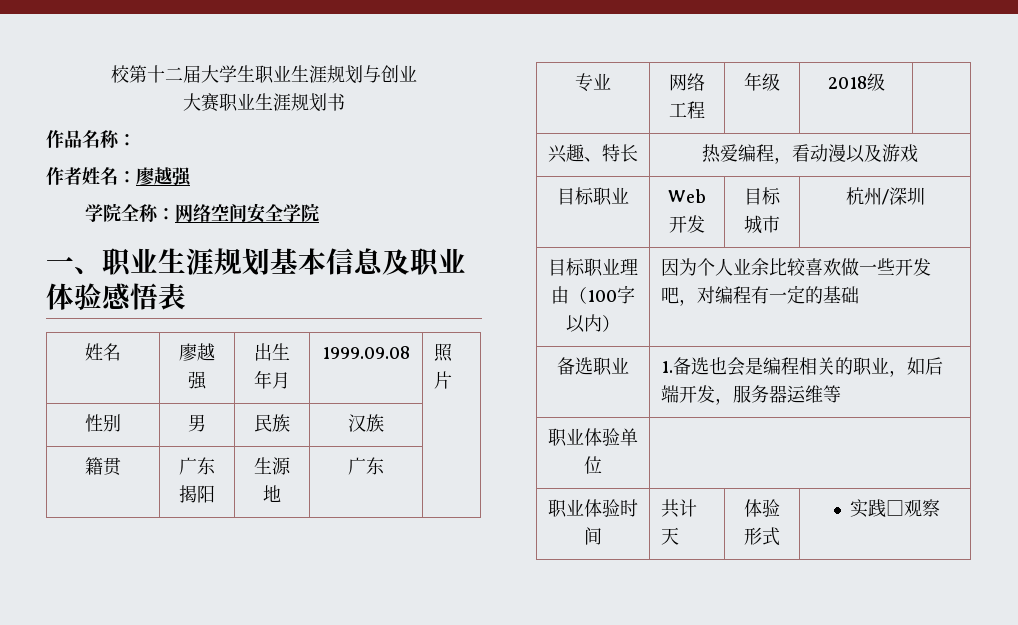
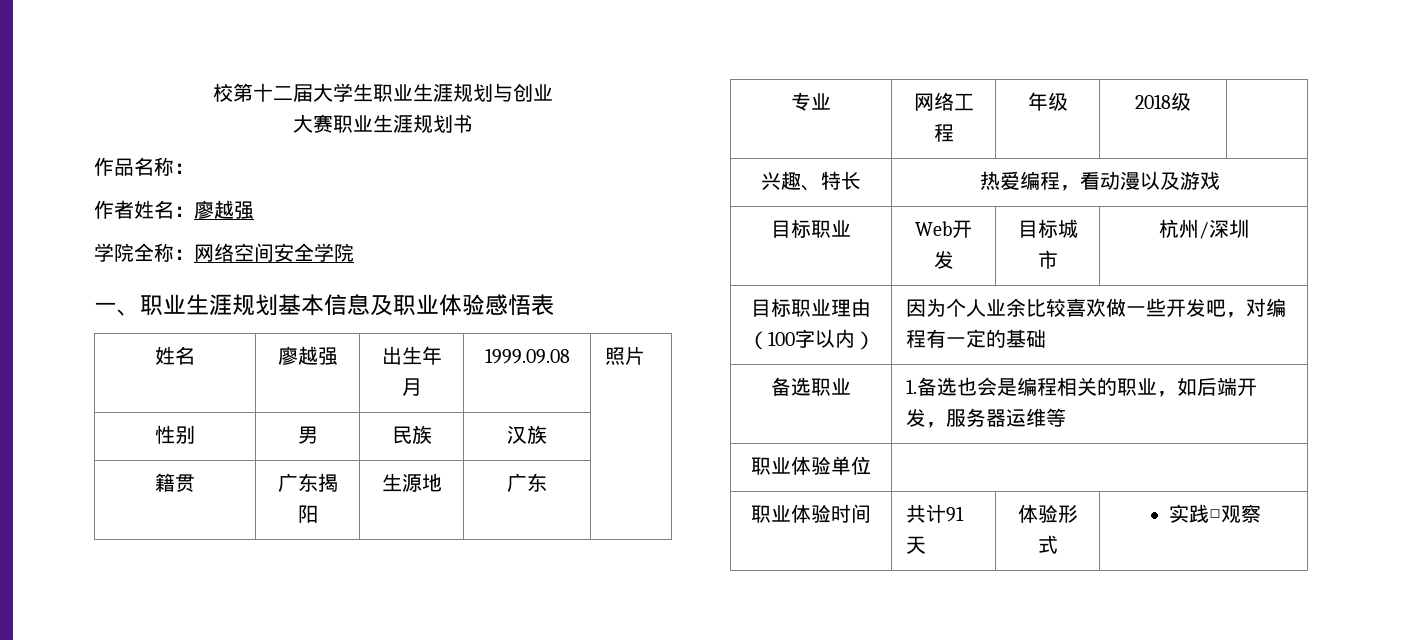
(697, 508) none -> [946,506,965,522] 91

